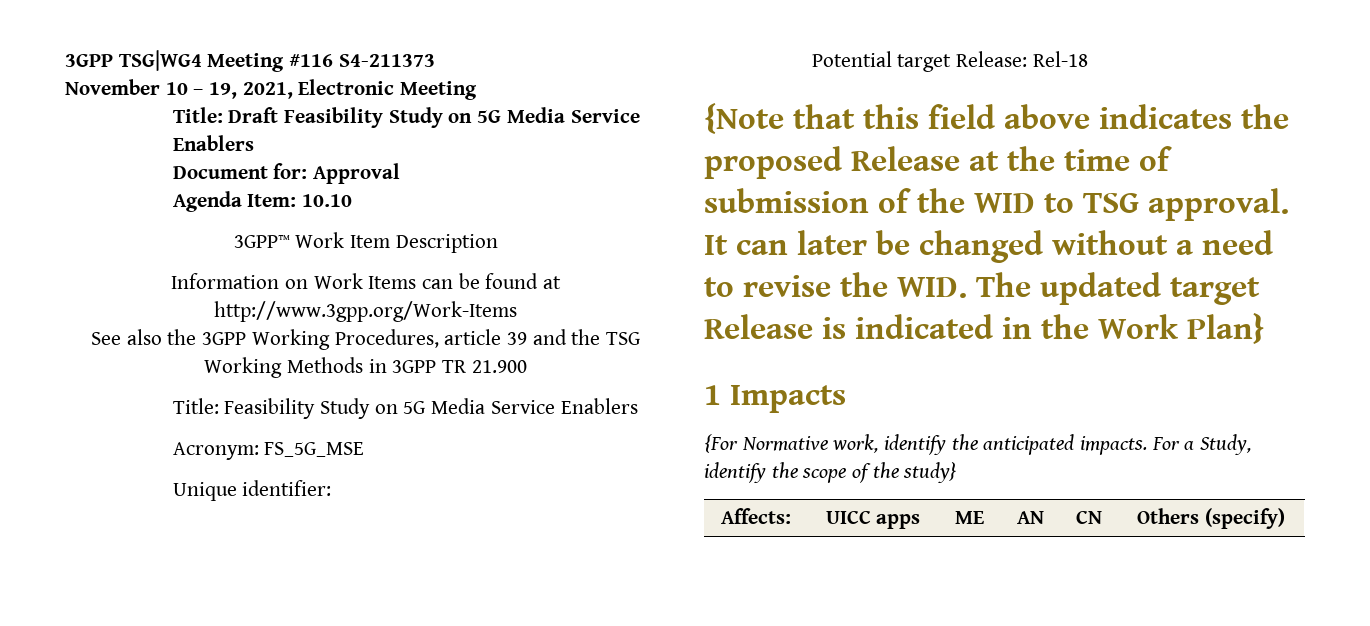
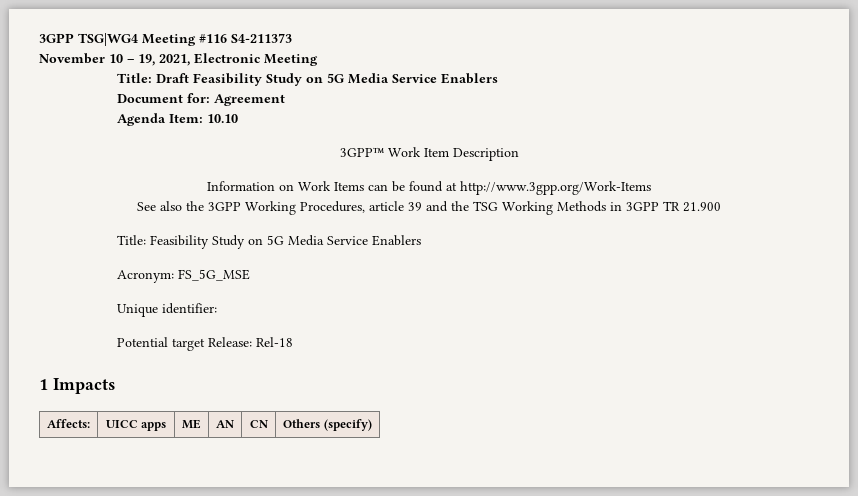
[313,163,401,184] Approval -> [213,94,285,106] Agreement
[704,103,1289,134] [704,146,1172,179] [704,188,1289,221] [704,230,1273,263] [704,272,1260,305] [704,313,1265,344] [704,385,846,413] [704,434,1252,455] [704,462,958,483] {Note that this field above indicates the proposed Release at the time of submission of the WID to TSG approval. It can later be changed without a need to revise the WID. The updated target Release is indicated in the Work Plan} // 1 Impacts // {For Normative work, identify the anticipated impacts. For a Study, identify the scope of the study} -> [39,378,115,394] 1 Impacts

